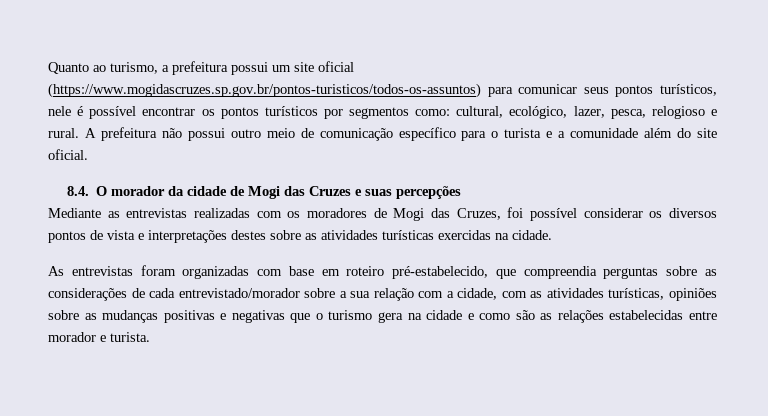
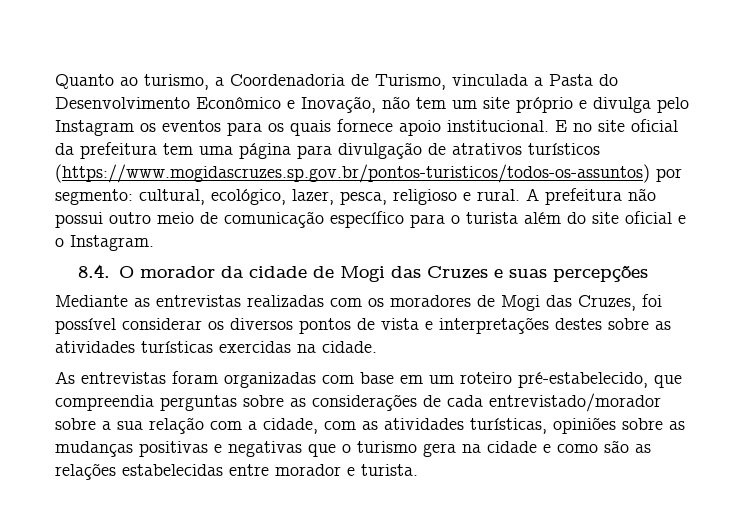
[172,61,354,75] [48,83,718,98] [48,106,451,119] prefeitura possui um site oficial (https://www.mogidascruzes.sp.gov.br/pontos-turisticos/todos-os-assuntos) para comunicar seus pontos turísticos, nele é possível encontrar os pontos turísticos por segmentos como: -> [230,74,618,90] [55,96,689,113] [55,119,678,136] [55,142,600,159] [55,164,682,183] [55,189,133,205] Coordenadoria de Turismo, vinculada a Pasta do Desenvolvimento Econômico e Inovação, não tem um site próprio e divulga pelo Instagram os eventos para os quais fornece apoio institucional. E no site oficial da prefeitura tem uma página para divulgação de atrativos turísticos (https://www.mogidascruzes.sp.gov.br/pontos-turisticos/todos-os-assuntos) por segmento:
[651,106,705,119] relogioso -> [393,189,457,205] religioso
[546,128,718,138] [48,149,88,160] e a comunidade além do site oficial. -> [524,211,686,224] [55,235,154,251] além do site oficial e o Instagram.
(340, 272) none -> [429,375,454,384] um

